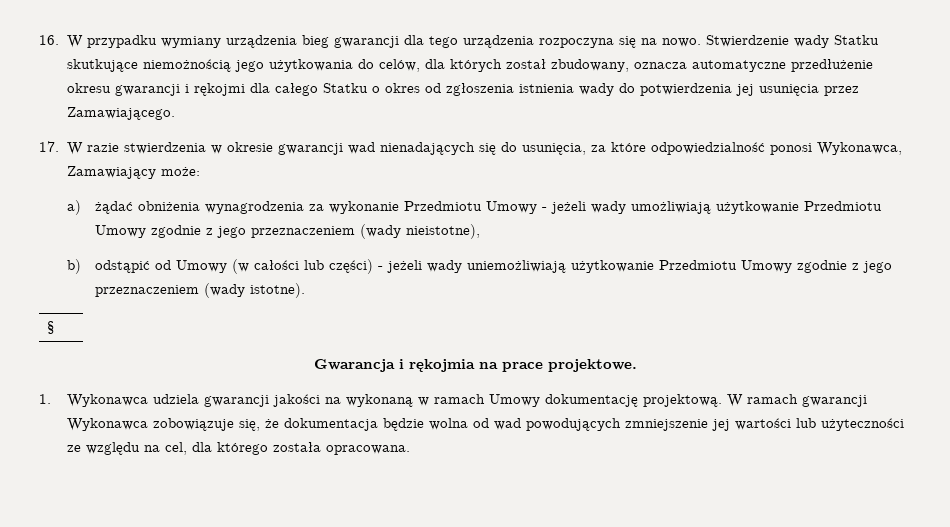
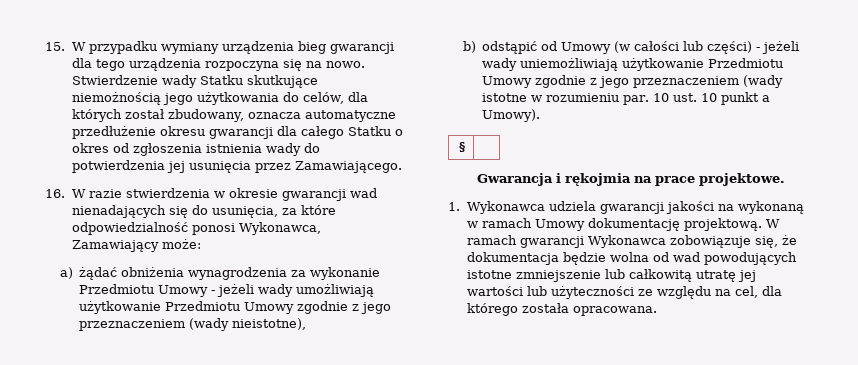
[39,35,59,45] 16. -> [45,42,65,51] 15.
[185,83,246,96] i rękojmi -> (273, 133) none
[39,141,59,152] 17. -> [45,189,65,198] 16.
[250,283,306,298] istotne). -> [482,92,771,105] [482,109,541,122] istotne w rozumieniu par. 10 ust. 10 punkt a Umowy).
[625,419,709,431] zmniejszenie -> [466,269,736,282] istotne zmniejszenie lub całkowitą utratę

